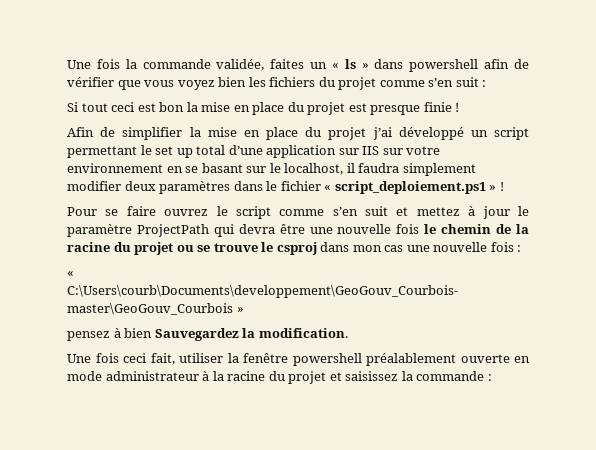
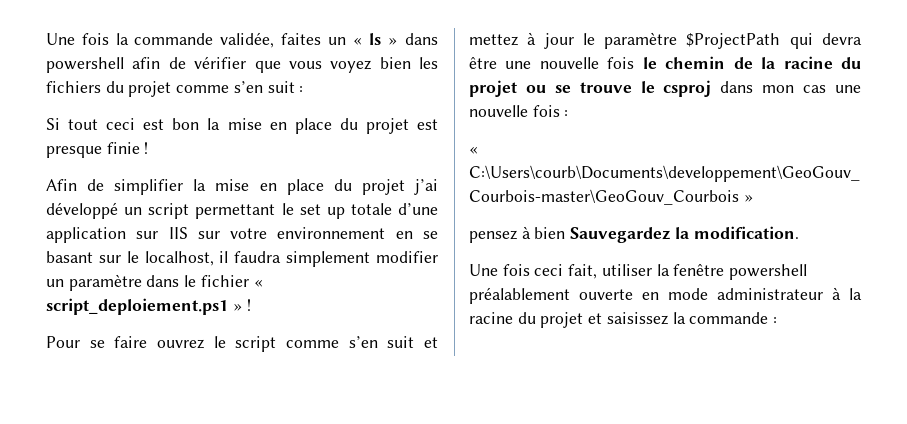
[196,145,226,155] total -> [350,203,392,215] totale
[124,181,231,194] deux paramètres -> [46,274,142,291] un paramètre
[136,224,209,237] ProjectPath -> [686,33,781,49] $ProjectPath

